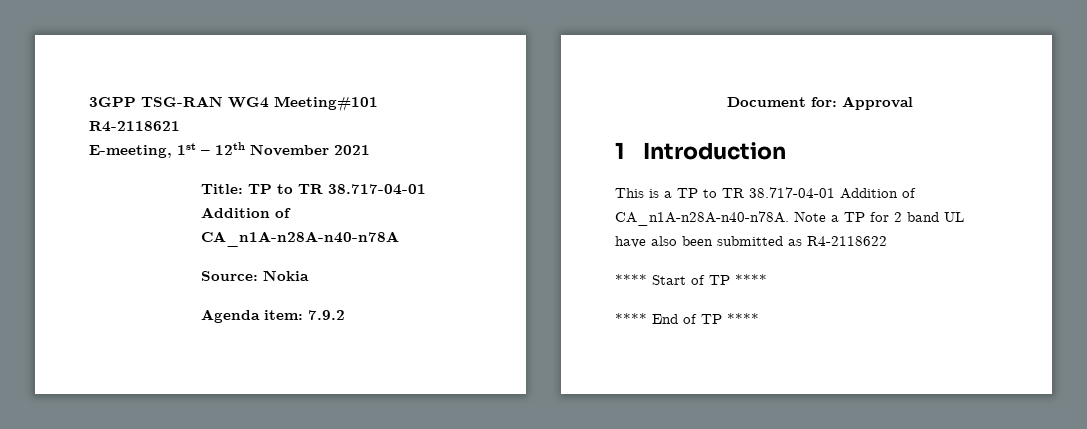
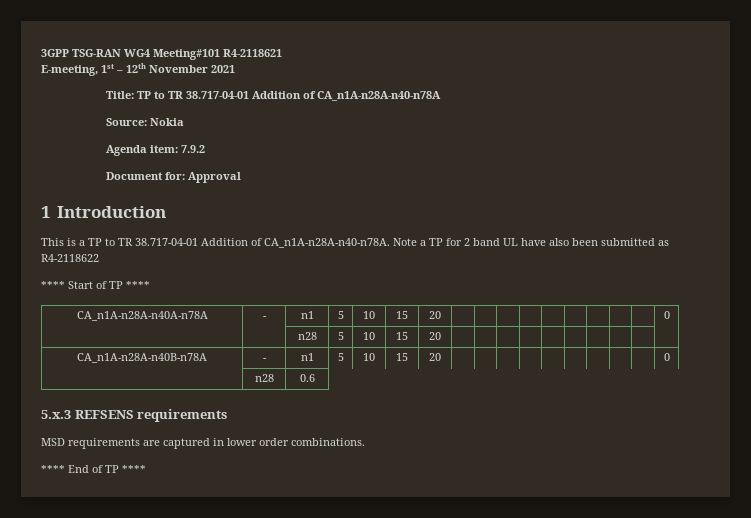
(767, 279) none -> [76,311,208,321] [262,316,267,319] [300,311,314,319] [337,311,344,319] [363,311,375,319] [396,311,408,319] [429,311,441,319] [663,311,670,319] [297,332,317,340] [337,332,344,340] [363,332,375,340] [396,332,408,340] [429,332,441,340] [77,353,207,363] [262,358,267,361] [300,353,314,361] [337,353,344,361] [363,353,375,361] [396,353,408,361] [429,353,441,361] [663,353,670,361] [254,374,274,382] [299,374,315,382] [41,409,228,422] [41,438,365,449] // CA_n1A-n28A-n40A-n78A | - | n1 | 5 | 10 | 15 | 20 | | | | | | | | | | 0 // | | n28 | 5 | 10 | 15 | 20 | | | | | | | | | | // CA_n1A-n28A-n40B-n78A | - | n1 | 5 | 10 | 15 | 20 | | | | | | | | | | 0 // | n28 | 0.6 // 5.x.3 REFSENS requirements // MSD requirements are captured in lower order combinations.

